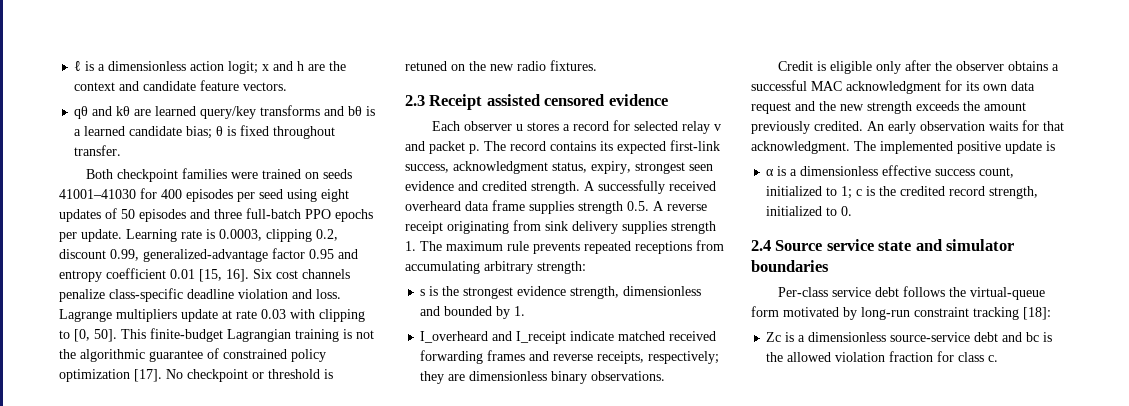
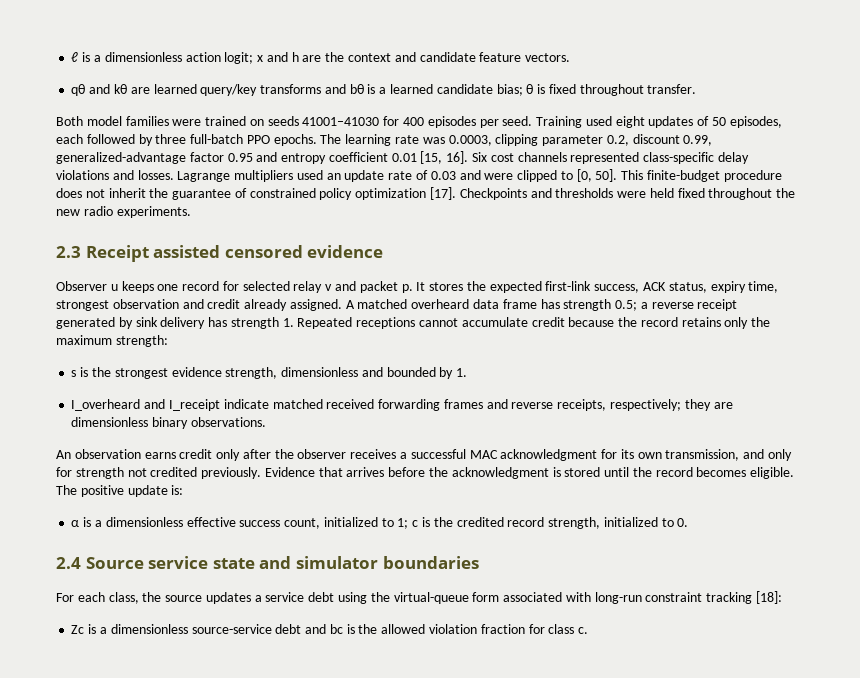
[116,169,178,182] checkpoint -> [86,116,122,126] model
[259,189,317,202] seed using -> [502,116,612,128] seed. Training used
[139,208,373,222] [59,229,215,242] episodes and three full-batch PPO epochs per update. Learning rate is -> [729,116,782,128] [56,134,445,146] episodes, each followed by three full-batch PPO epochs. The learning rate was
(312, 235) none -> [542,135,604,146] parameter
[59,288,341,302] [59,309,365,322] penalize class-specific deadline violation and loss. Lagrange multipliers update at rate 0.03 with clipping -> [570,152,749,164] [56,170,558,182] represented class-specific delay violations and losses. Lagrange multipliers used an update rate of 0.03 and were clipped
[227,329,374,342] [59,349,145,362] Lagrangian training is not the algorithmic -> [723,170,782,182] [56,188,169,198] procedure does not inherit the
[166,369,333,382] [405,61,465,71] No checkpoint or threshold is retuned on -> [459,188,773,200] Checkpoints and thresholds were held fixed throughout
[550,60,597,71] fixtures. -> [116,206,191,218] experiments.
[431,121,570,131] Each observer u stores a -> [56,281,179,293] Observer u keeps one
[484,140,720,154] [405,161,713,174] [405,180,716,194] [405,200,707,214] [405,220,541,234] The record contains its expected first-link success, acknowledgment status, expiry, strongest seen evidence and credited strength. A successfully received overheard data frame supplies strength 0.5. A reverse receipt originating from -> [416,281,779,293] [56,299,738,311] [56,317,133,329] It stores the expected first-link success, ACK status, expiry time, strongest observation and credit already assigned. A matched overheard data frame has strength 0.5; a reverse receipt generated by
[622,221,667,234] supplies -> [208,317,228,327] has
[420,240,724,254] [405,261,533,274] The maximum rule prevents repeated receptions from accumulating arbitrary -> [297,317,771,329] [56,335,112,345] Repeated receptions cannot accumulate credit because the record retains only the maximum
[777,61,872,74] Credit is eligible -> [56,449,213,459] An observation earns credit
[1007,61,1048,71] obtains -> [350,449,397,459] receives
[1011,81,1035,91] [751,101,1026,114] [751,120,1064,134] [751,141,953,154] data request and the new strength exceeds the amount previously credited. An early observation waits for that acknowledgment. The implemented -> [665,449,793,461] [56,467,795,479] [56,485,77,495] transmission, and only for strength not credited previously. Evidence that arrives before the acknowledgment is stored until the record becomes eligible. The
[1046,141,1055,151] is -> [171,485,184,495] is:
[777,287,828,297] Per-class -> [56,592,262,604] For each class, the source updates a
[902,286,945,297] follows -> [338,592,368,604] using
[783,307,857,320] motivated by -> [503,592,591,602] associated with

